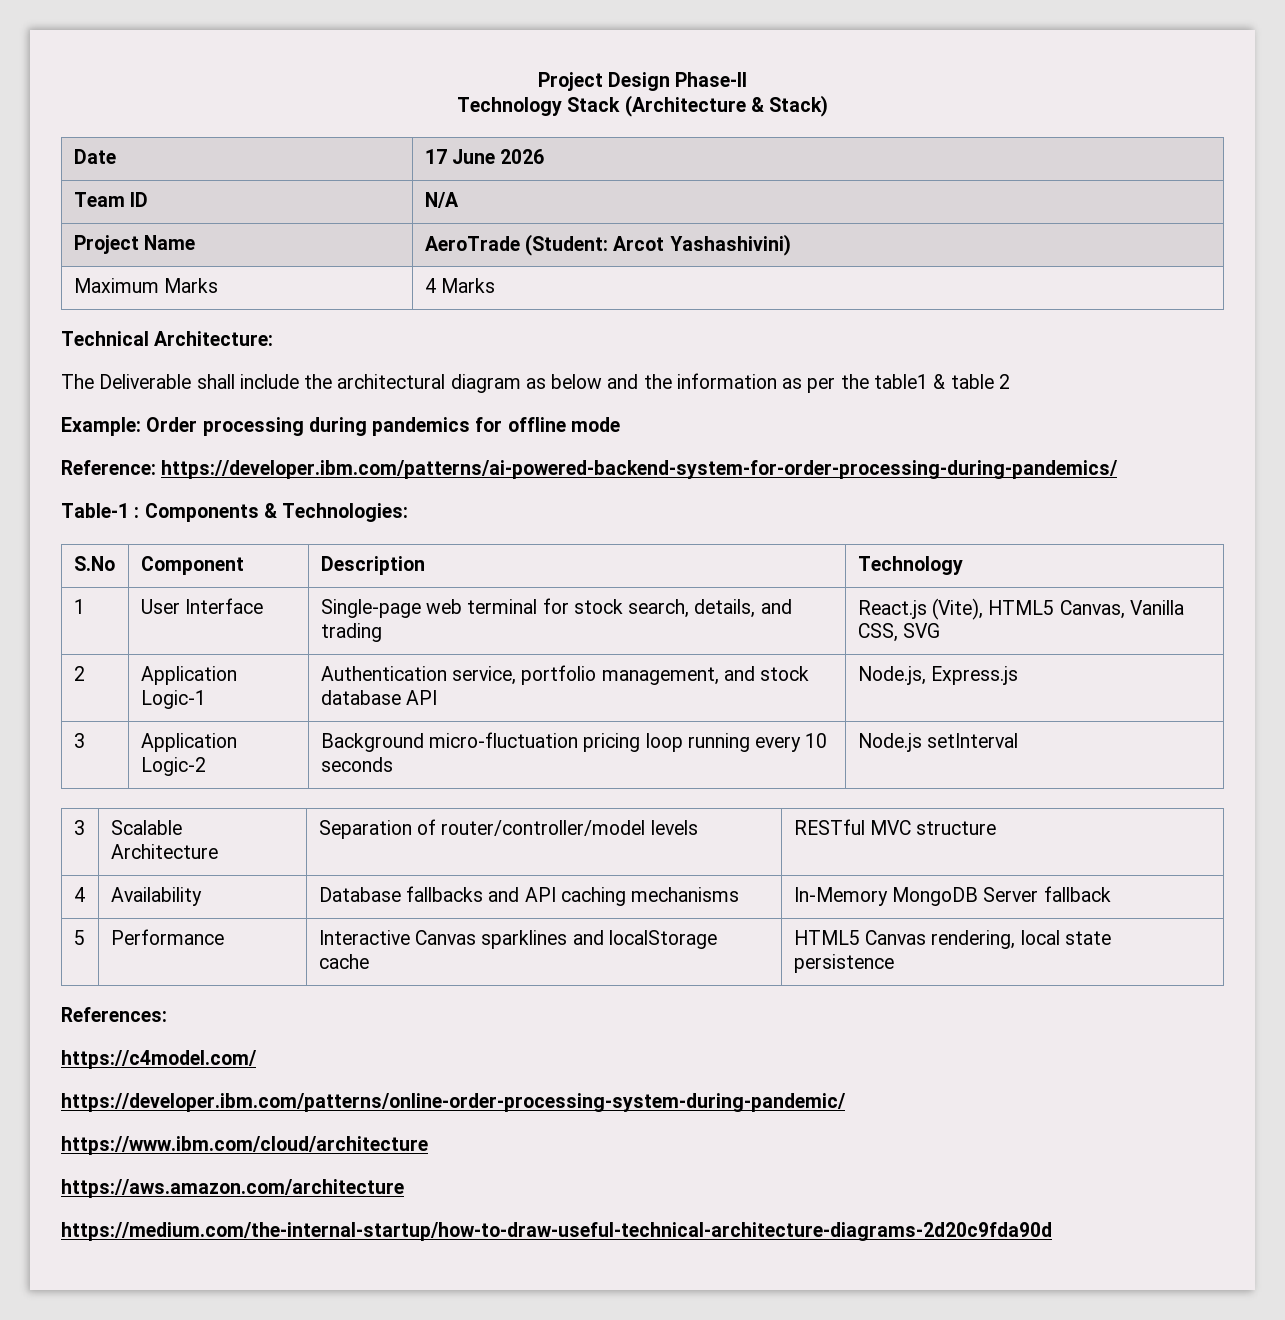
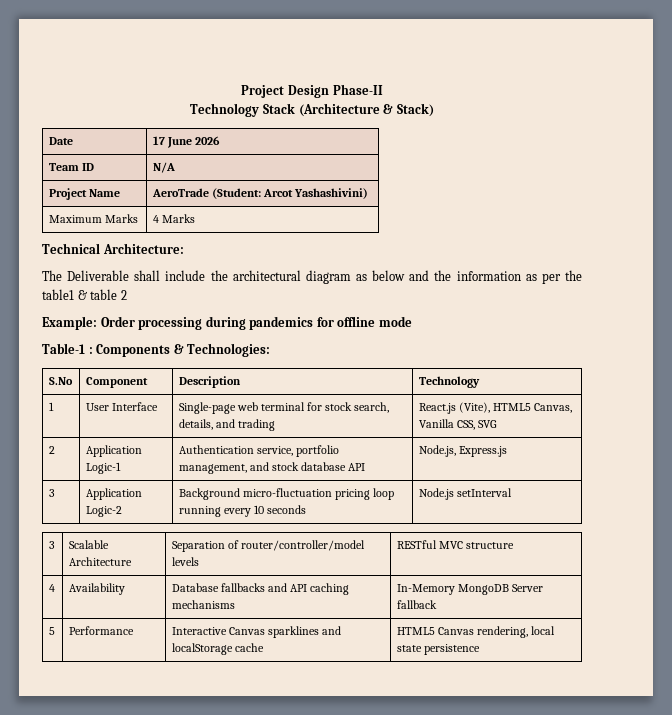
[61,460,1119,479] // Reference: https://developer.ibm.com/patterns/ai-powered-backend-system-for-order-processing-during-pandemics/ -> (412, 321) none
[61,1007,167,1022] [61,1050,257,1069] [61,1093,846,1112] [61,1136,428,1155] [61,1179,404,1198] [61,1222,1052,1241] // References: // https://c4model.com/ // https://developer.ibm.com/patterns/online-order-processing-system-during-pandemic/ // https://www.ibm.com/cloud/architecture // https://aws.amazon.com/architecture // https://medium.com/the-internal-startup/how-to-draw-useful-technical-architecture-diagrams-2d20c9fda90d -> (480, 649) none

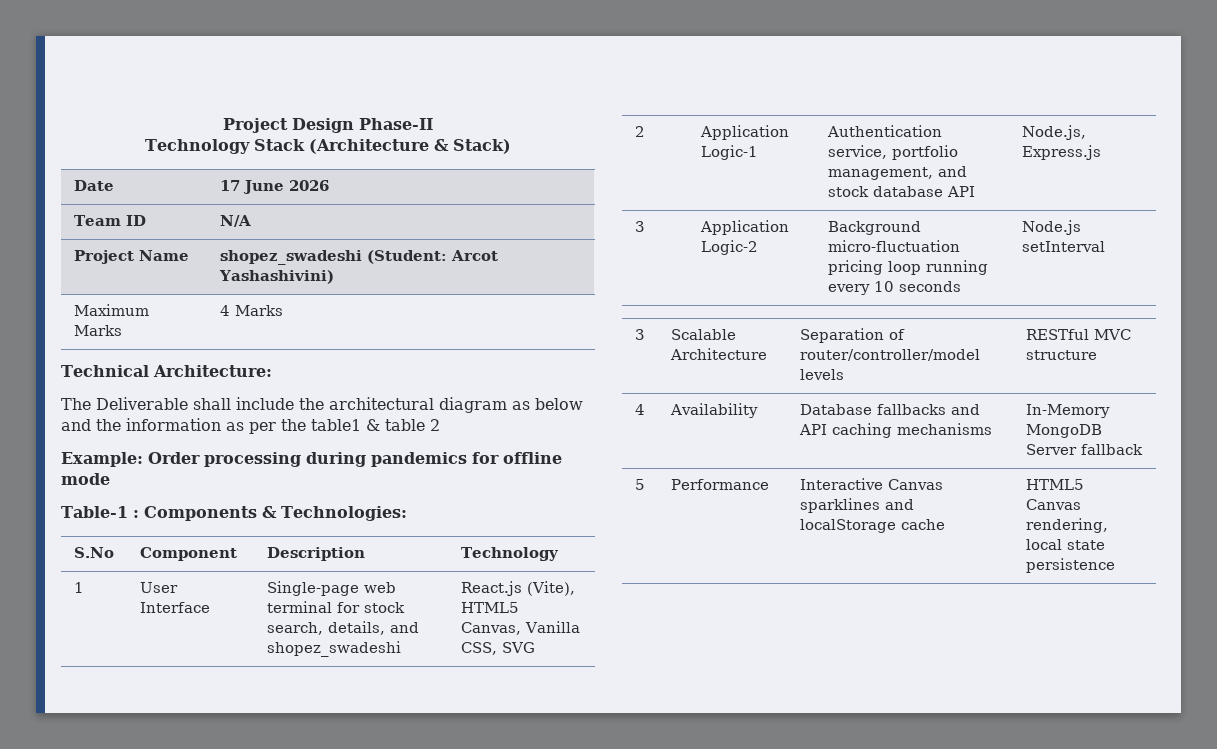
[151,188,209,197] AeroTrade -> [219,250,362,265] shopez_swadeshi
[237,419,275,431] trading -> [266,641,401,657] shopez_swadeshi

